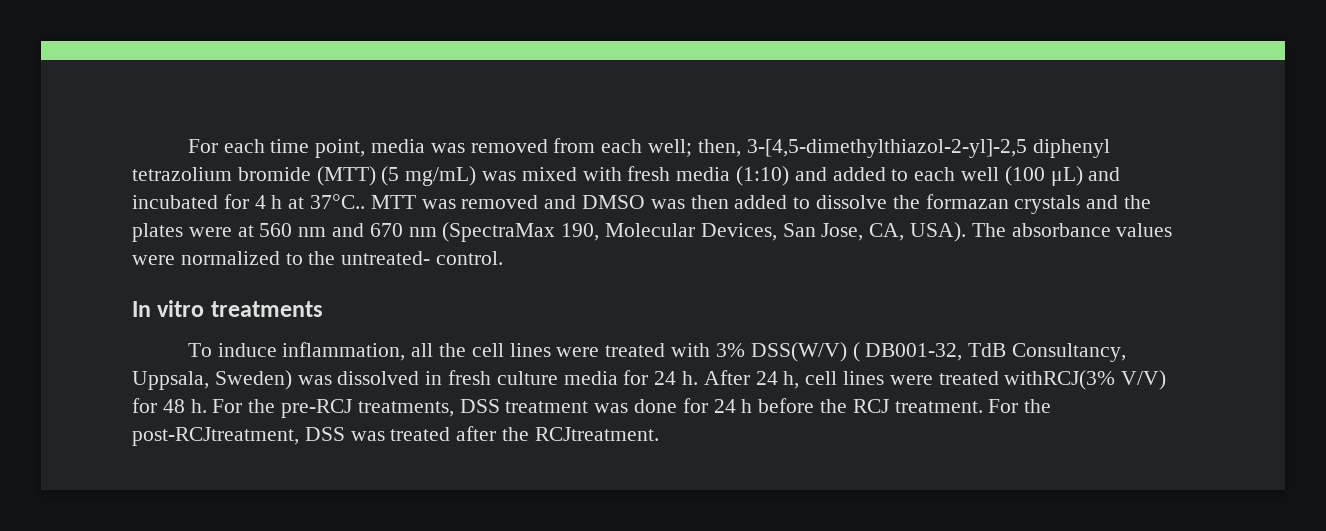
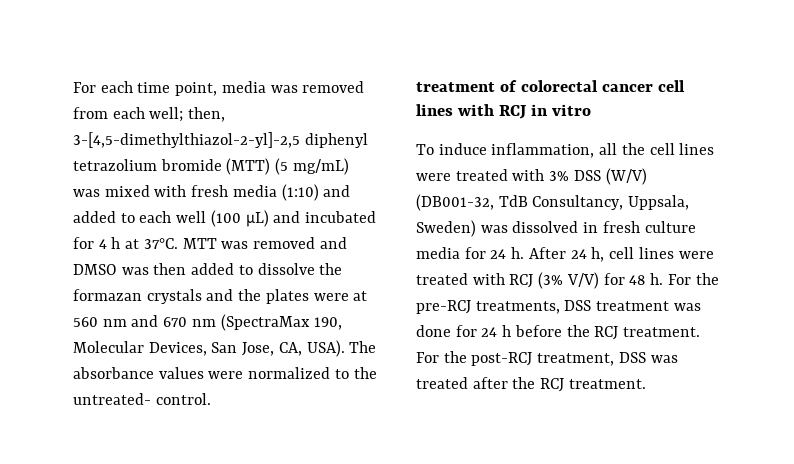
[310,194,366,209] 37°C.. -> [143,238,178,249] 37°C.
[132,301,151,317] In -> [416,80,685,92] [416,104,548,119] treatment of colorectal cancer cell lines with RCJ in
[210,301,323,317] treatments -> (591, 110) none
[750,342,963,362] DSS(W/V) ( DB001-32, -> [573,168,647,185] [416,194,494,211] DSS (W/V) (DB001-32,
[1004,370,1116,390] withRCJ(3% -> [472,272,564,289] with RCJ (3%
[132,427,299,446] post-RCJtreatment, -> [471,352,615,366] post-RCJ treatment,
[534,427,659,441] RCJtreatment. -> [540,378,646,392] RCJ treatment.

